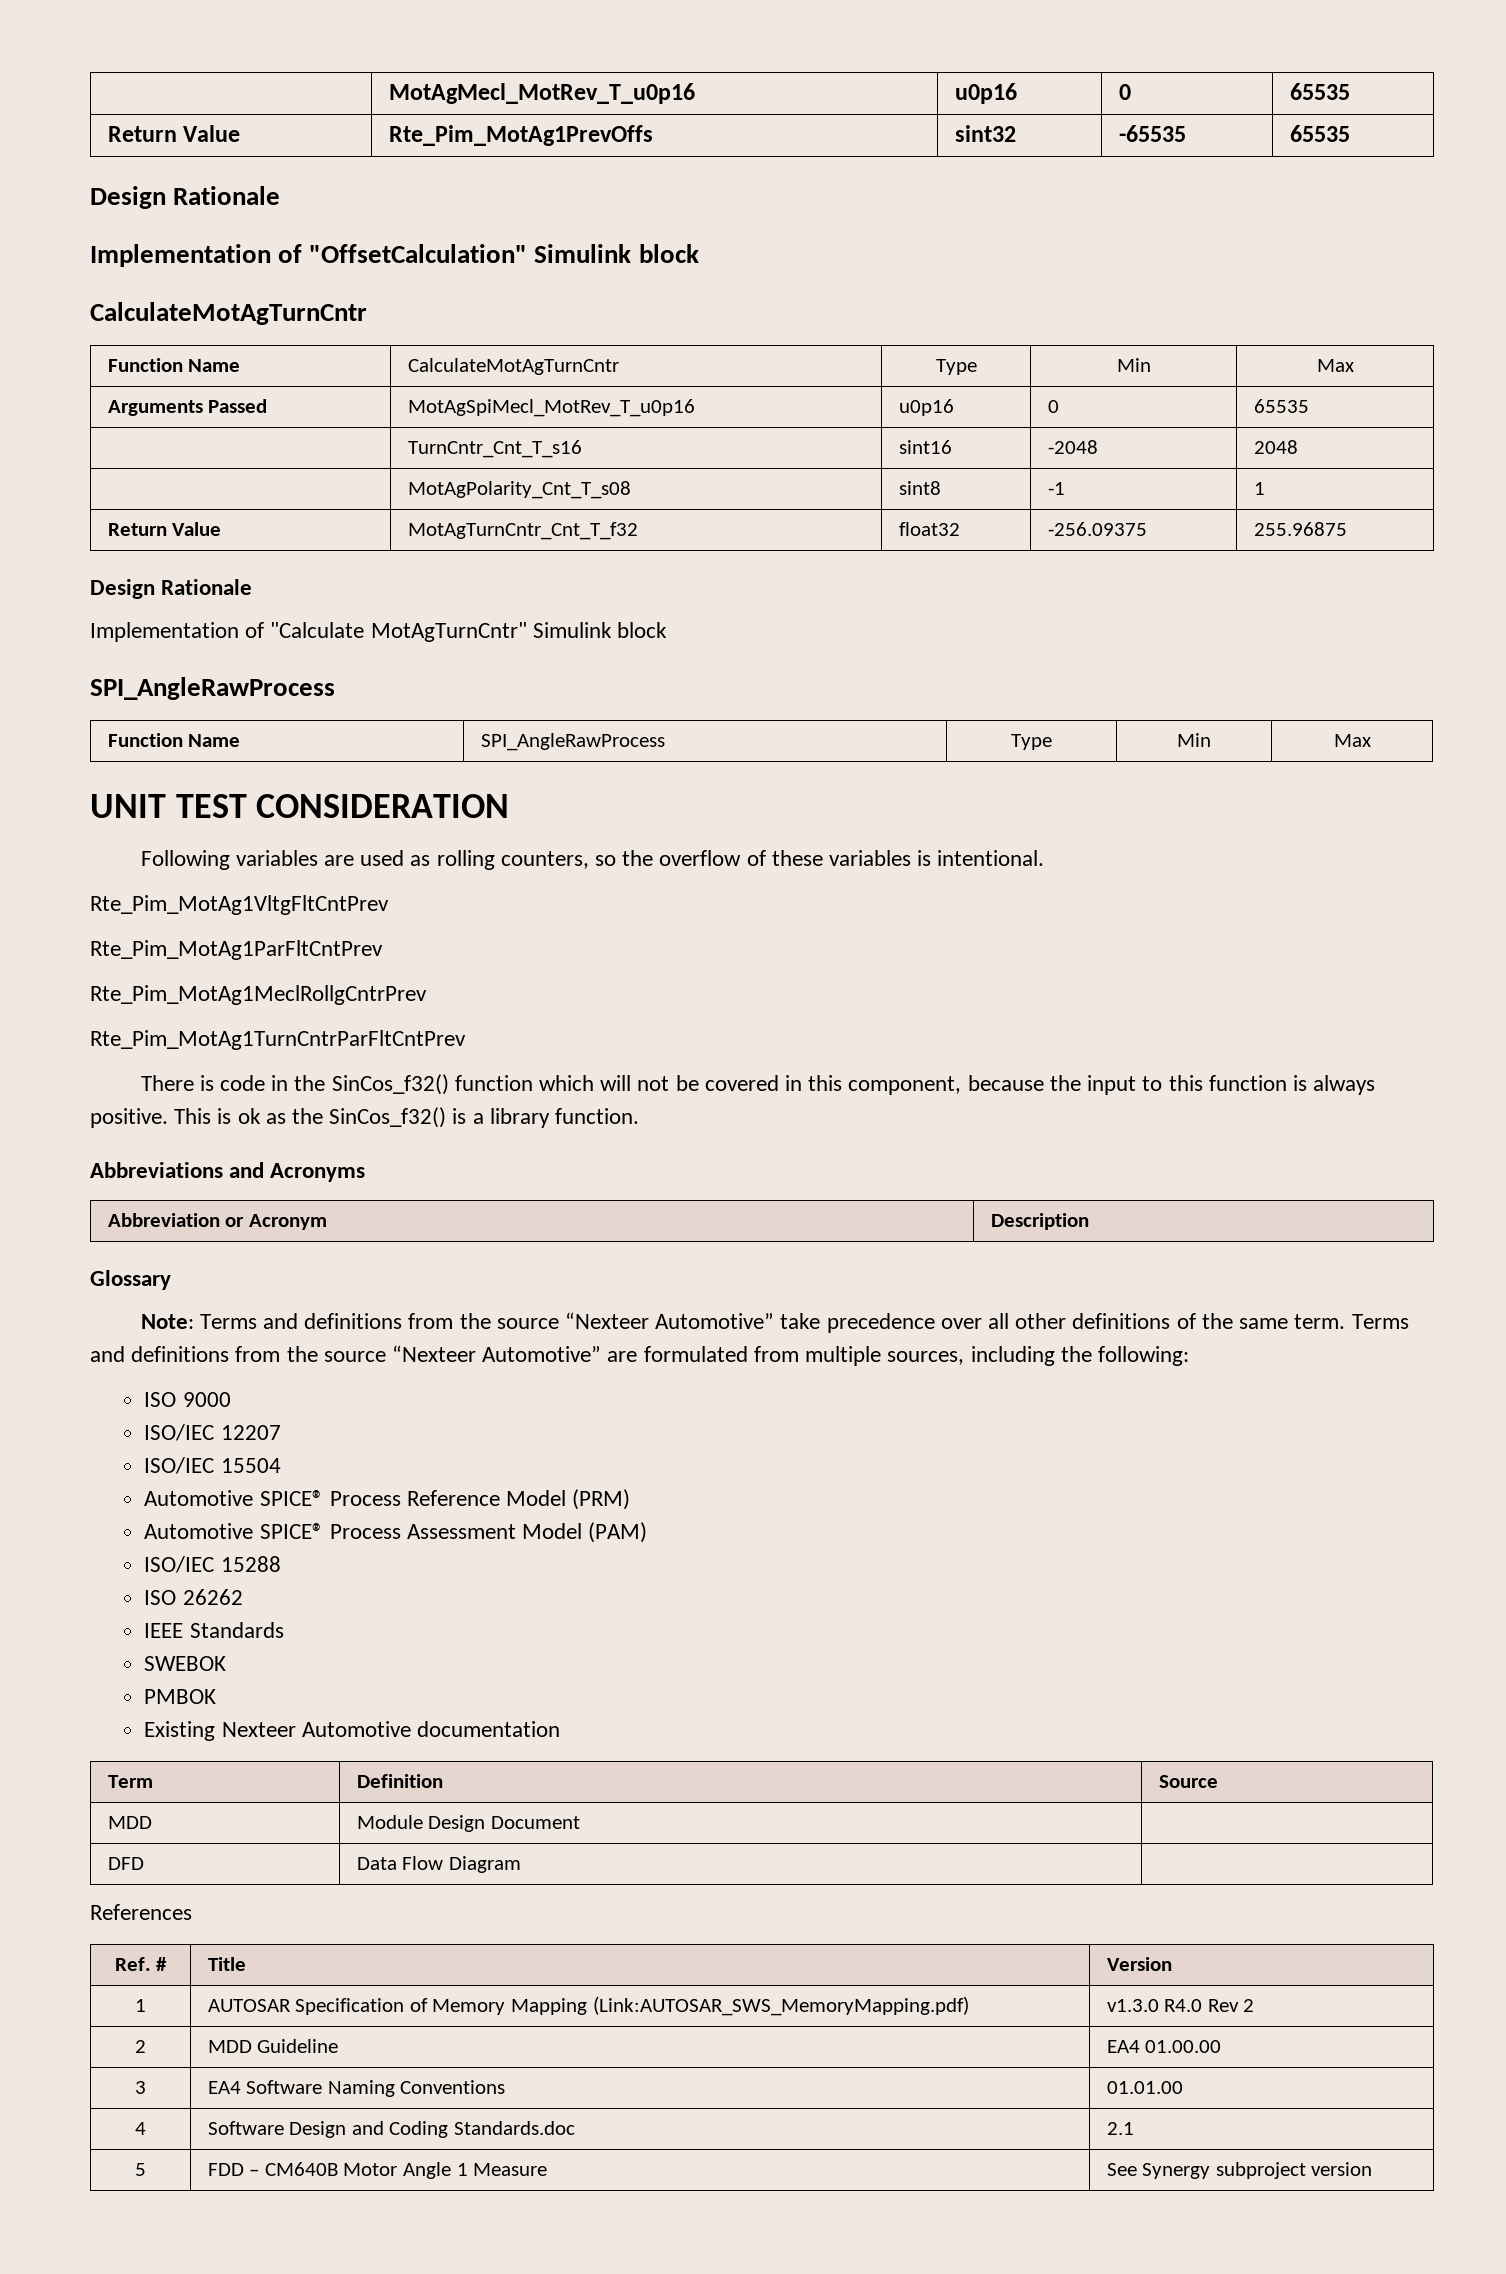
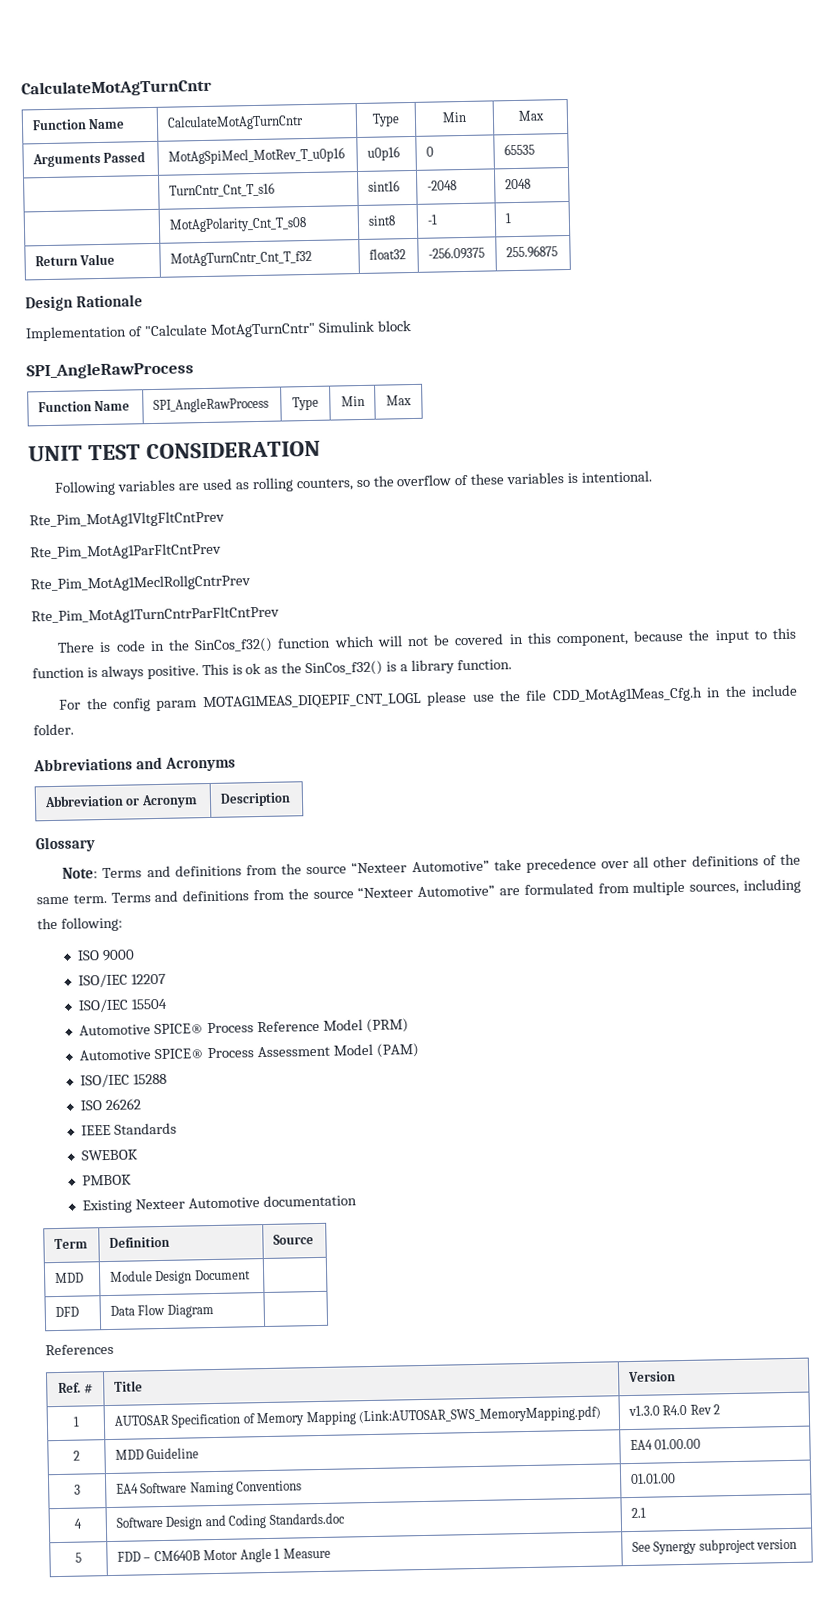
[388,83,695,104] [954,83,1017,104] [1118,84,1131,100] [1289,83,1350,100] [107,125,241,142] [388,125,653,146] [954,125,1016,142] [1118,125,1186,142] [1289,125,1350,142] [90,186,281,209] [90,244,699,267] | MotAgMecl_MotRev_T_u0p16 | u0p16 | 0 | 65535 // Return Value | Rte_Pim_MotAg1PrevOffs | sint32 | -65535 | 65535 // Design Rationale // Implementation of "OffsetCalculation" Simulink block // -> (21, 88) none
(640, 1116) none -> [59,684,798,712] [33,723,74,736] // For the config param MOTAG1MEAS_DIQEPIF_CNT_LOGL please use the file CDD_MotAg1Meas_Cfg.h in the include folder.

